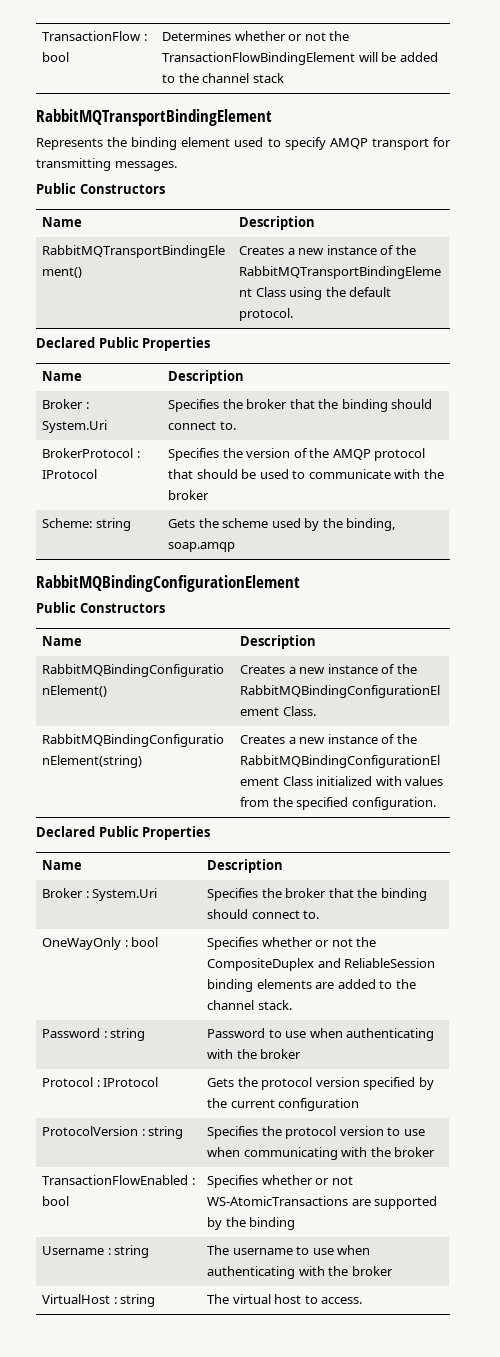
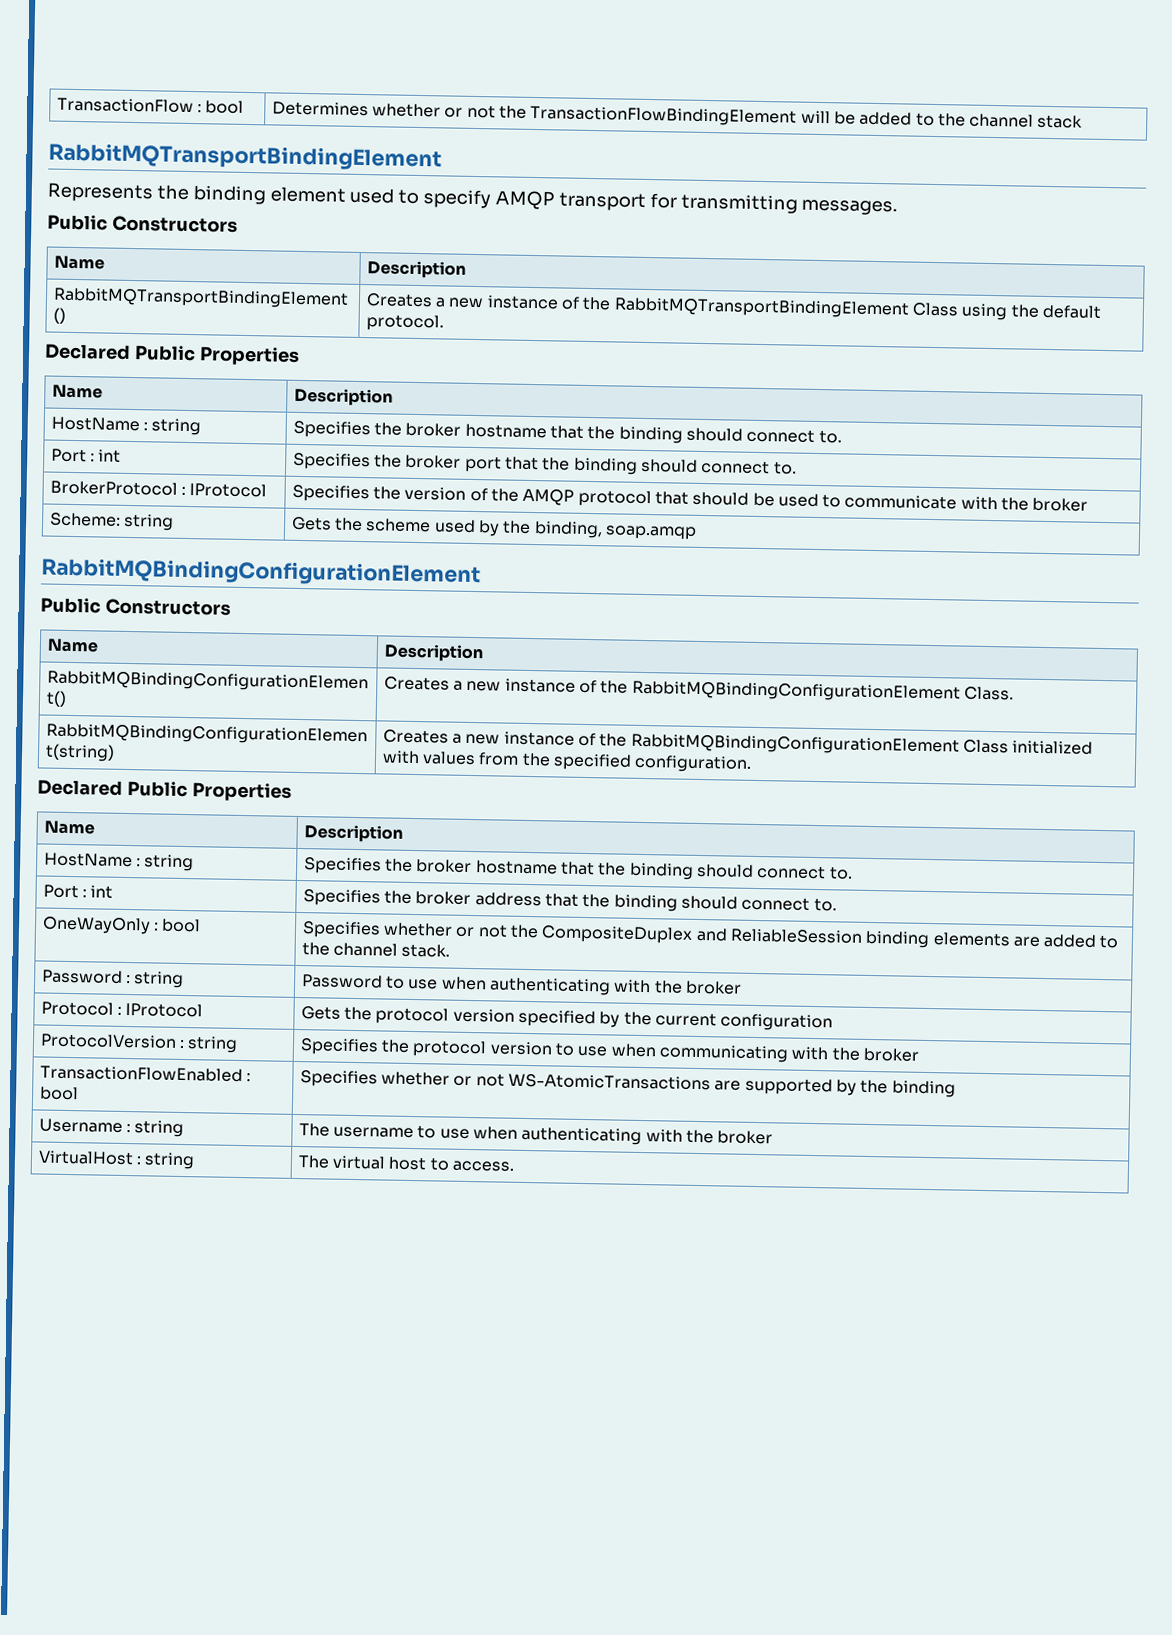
[42,399,89,409] [42,420,108,433] [168,399,288,412] Broker : System.Uri | Specifies the broker -> [50,416,202,436] [292,420,842,444] [50,448,122,463] [292,452,502,473] HostName : string | Specifies the broker hostname that the binding should connect to. // Port : int | Specifies the broker port
[42,888,158,901] [207,888,327,901] Broker : System.Uri | Specifies the broker -> [43,852,195,872] [302,857,853,880] [42,884,114,899] [302,889,542,907] HostName : string | Specifies the broker hostname that the binding should connect to. // Port : int | Specifies the broker address

